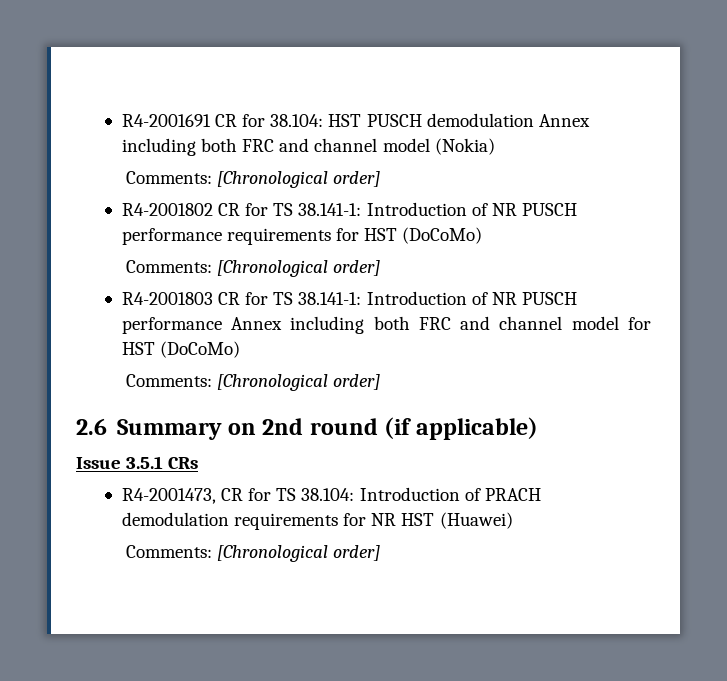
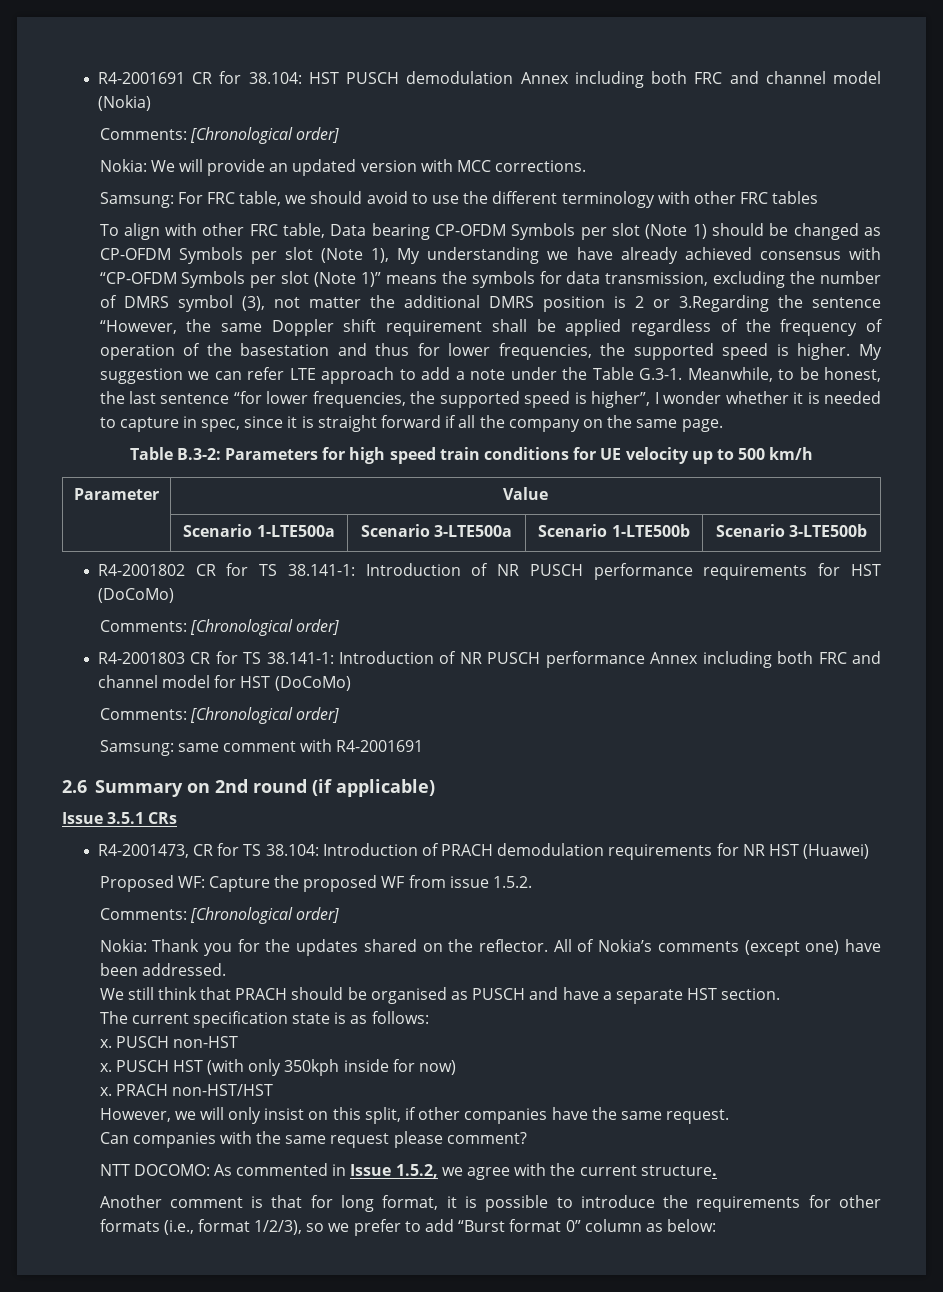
(381, 179) none -> [99,159,587,176] [99,191,819,208] [99,223,882,240] [99,247,881,264] [99,271,881,288] [99,295,881,312] [99,319,883,336] [99,343,882,360] [99,367,881,384] [99,391,881,408] [99,415,723,432] [129,447,814,464] [74,488,159,500] [503,487,548,500] [183,524,335,537] [360,524,513,537] [538,524,690,537] [715,524,868,537] // Nokia: We will provide an updated version with MCC corrections. // Samsung: For FRC table, we should avoid to use the different terminology with other FRC tables // To align with other FRC table, Data bearing CP-OFDM Symbols per slot (Note 1) should be changed as CP-OFDM Symbols per slot (Note 1), My understanding we have already achieved consensus with “CP-OFDM Symbols per slot (Note 1)” means the symbols for data transmission, excluding the number of DMRS symbol (3), not matter the additional DMRS position is 2 or 3.Regarding the sentence “However, the same Doppler shift requirement shall be applied regardless of the frequency of operation of the basestation and thus for lower frequencies, the supported speed is higher. My suggestion we can refer LTE approach to add a note under the Table G.3-1. Meanwhile, to be honest, the last sentence “for lower frequencies, the supported speed is higher”, I wonder whether it is needed to capture in spec, since it is straight forward if all the company on the same page. // Table B.3-2: Parameters for high speed train conditions for UE velocity up to 500 km/h // Parameter | Value // | Scenario 1-LTE500a | Scenario 3-LTE500a | Scenario 1-LTE500b | Scenario 3-LTE500b
(381, 382) none -> [99,739,424,756] // Samsung: same comment with R4-2001691
[126,545,381,562] Comments: [Chronological order] -> [99,875,533,892] [99,907,339,924] [99,939,881,956] [99,963,226,976] [99,987,781,1004] [99,1011,429,1028] [99,1036,238,1048] [99,1059,457,1076] [99,1084,273,1096] [99,1107,730,1124] [99,1131,527,1148] [99,1163,717,1180] [99,1195,882,1212] [99,1219,717,1236] Proposed WF: Capture the proposed WF from issue 1.5.2. // Comments: [Chronological order] // Nokia: Thank you for the updates shared on the reflector. All of Nokia’s comments (except one) have been addressed. // We still think that PRACH should be organised as PUSCH and have a separate HST section. // The current specification state is as follows: // x. PUSCH non-HST // x. PUSCH HST (with only 350kph inside for now) // x. PRACH non-HST/HST // However, we will only insist on this split, if other companies have the same request. // Can companies with the same request please comment? // NTT DOCOMO: As commented in Issue 1.5.2, we agree with the current structure. // Another comment is that for long format, it is possible to introduce the requirements for other formats (i.e., format 1/2/3), so we prefer to add “Burst format 0” column as below:

